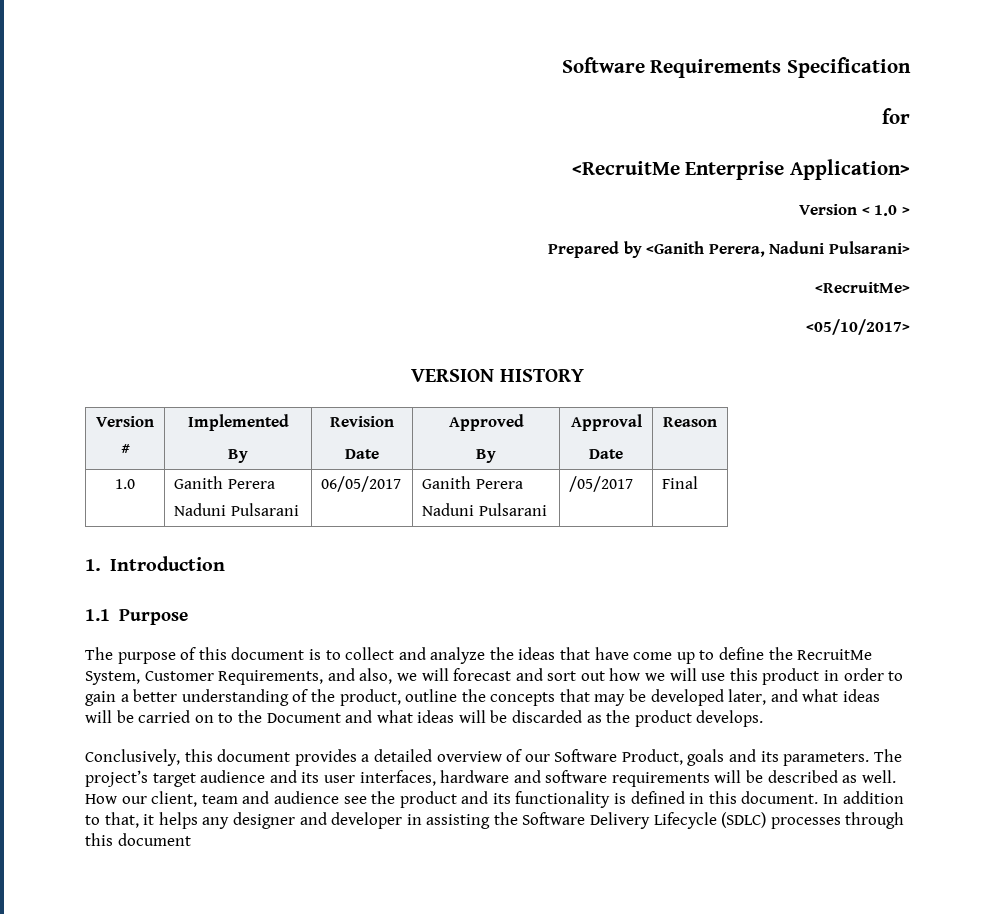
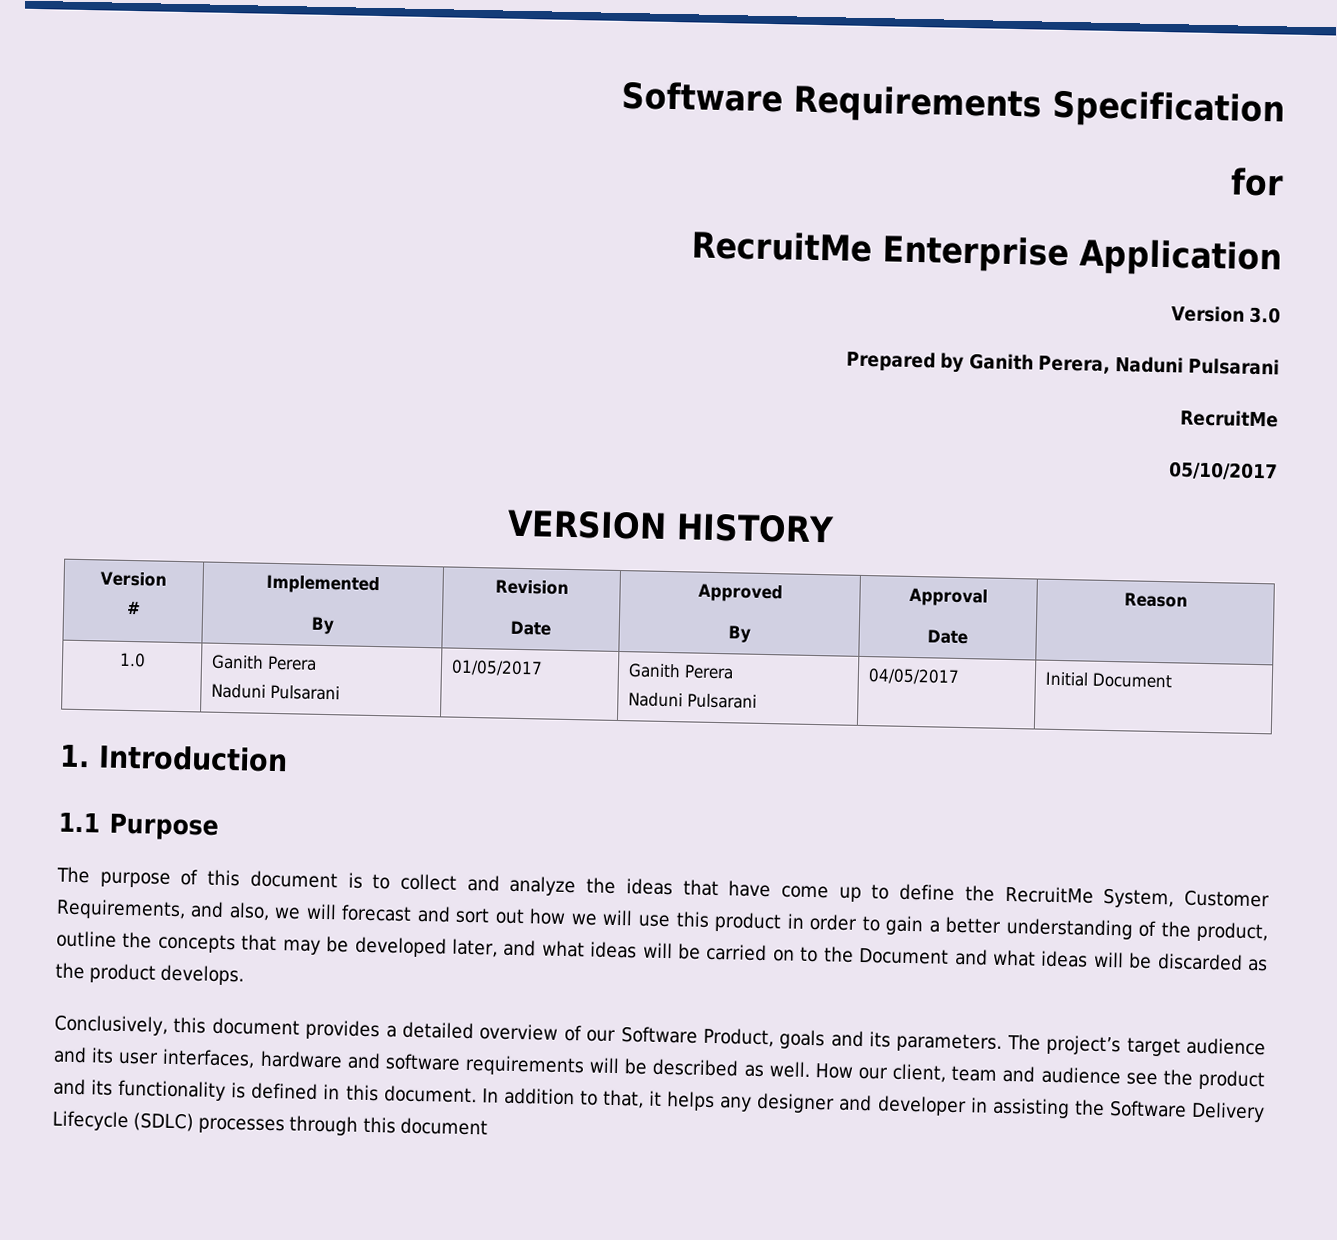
[571,159,910,180] [799,204,911,216] <RecruitMe Enterprise Application> // Version < 1.0 > -> [691,230,1282,278] [1170,305,1281,324] RecruitMe Enterprise Application // Version 3.0
[646,241,705,254] <Ganith -> [968,353,1034,371] Ganith
[829,241,911,254] [815,282,910,293] [806,319,910,335] Pulsarani> // <RecruitMe> // <05/10/2017> -> [1188,357,1281,376] [1180,409,1279,428] [1168,461,1278,481] Pulsarani // RecruitMe // 05/10/2017
[321,476,402,492] [422,476,523,489] [422,503,547,516] [569,476,634,492] [662,476,699,489] 06/05/2017 | Ganith Perera // Naduni Pulsarani | /05/2017 | Final -> [450,659,543,677] [627,663,734,680] [627,692,757,709] [867,668,960,685] [1044,671,1172,689] 01/05/2017 | Ganith Perera // Naduni Pulsarani | 04/05/2017 | Initial Document

